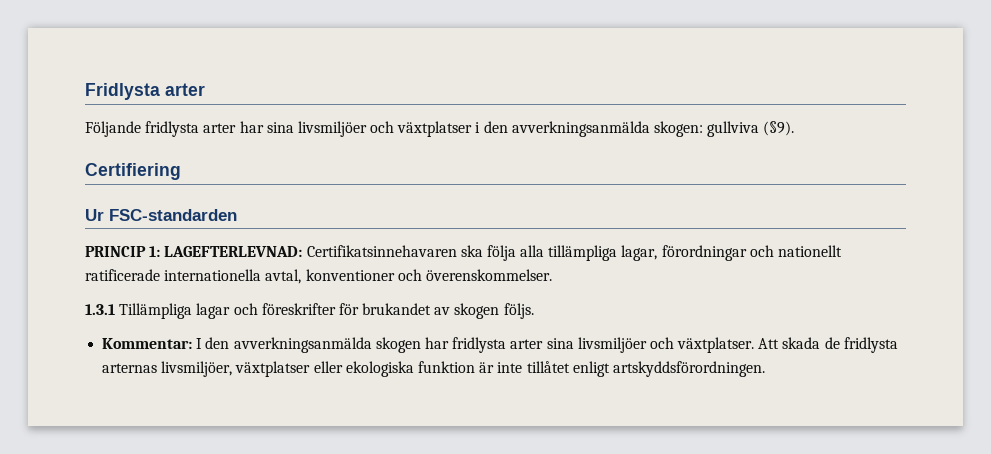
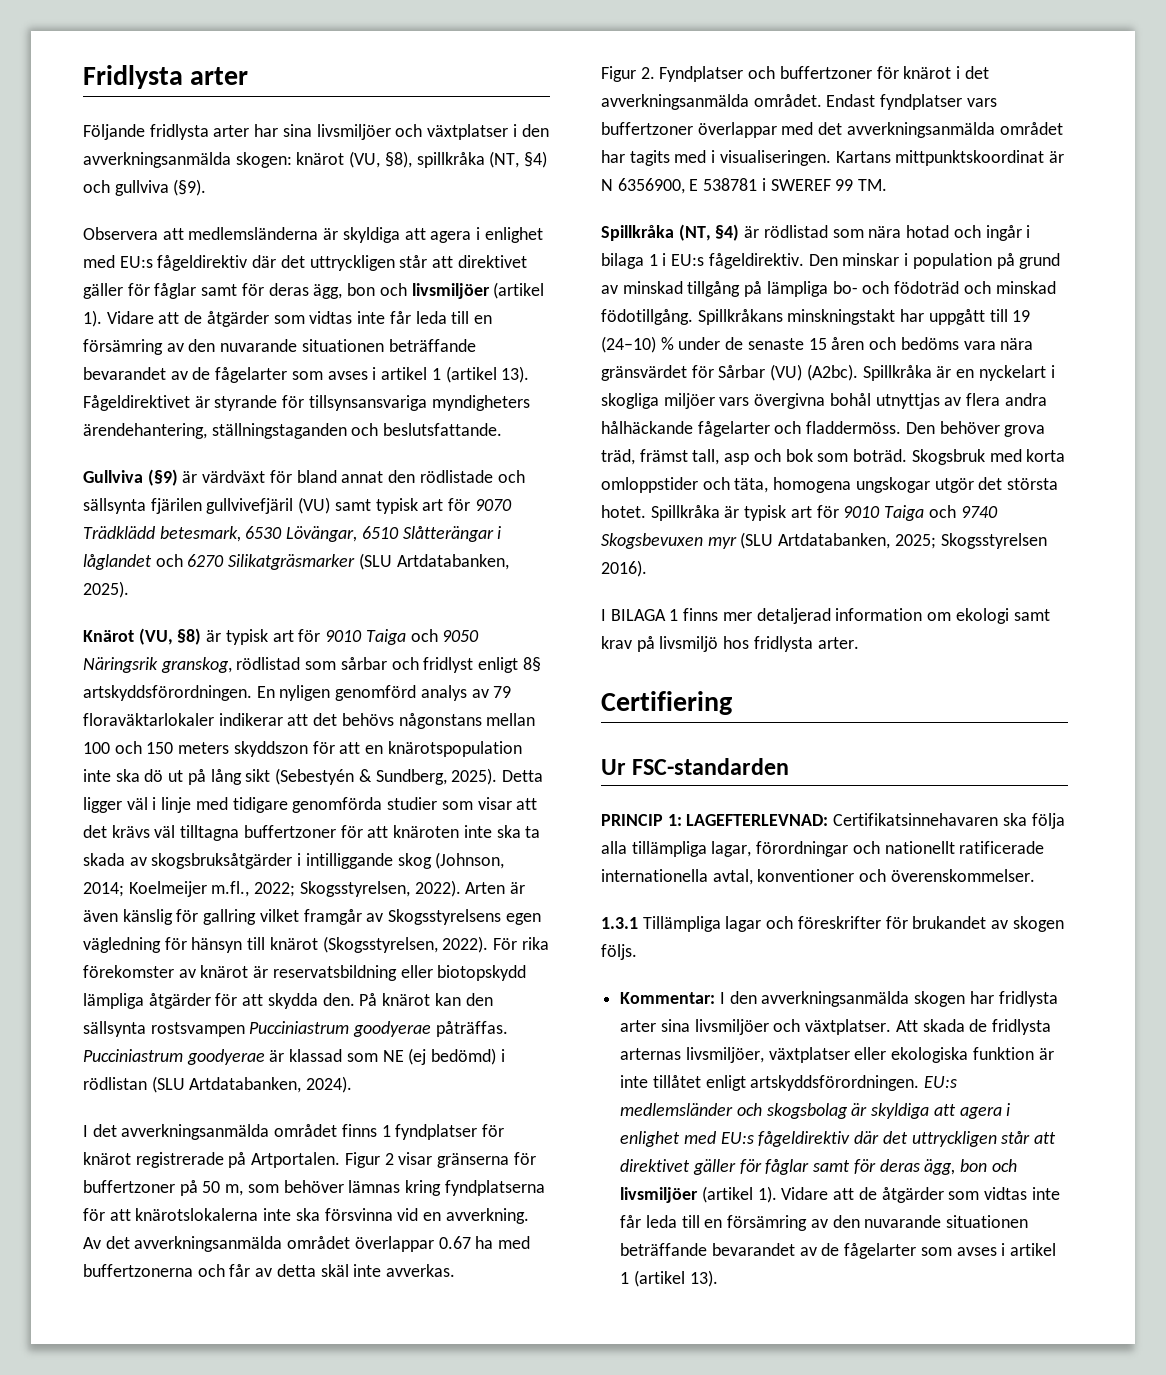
[707,121,795,137] gullviva (§9). -> [296,151,548,168] [83,179,207,196] [83,227,543,243] [83,255,527,271] [83,282,545,299] [83,310,492,327] [83,339,476,355] [83,366,530,383] [83,395,530,411] [83,423,503,439] [83,469,525,486] [83,497,512,514] [83,526,502,542] [83,553,509,570] [83,581,129,598] [83,628,480,645] [83,657,541,673] [83,685,512,701] [83,713,536,729] [83,741,522,757] [83,768,543,785] [83,797,538,813] [83,825,541,841] [83,852,505,869] [83,880,526,897] [83,909,541,925] [83,936,549,953] [83,965,527,981] [83,993,493,1009] [83,1021,508,1037] [83,1048,505,1065] [83,1076,353,1093] [83,1124,505,1140] [83,1152,536,1168] [83,1180,545,1196] [83,1208,529,1224] [83,1236,531,1252] [83,1264,456,1277] [601,66,989,82] [601,94,997,110] [601,122,1063,138] [601,150,1065,166] [601,178,888,194] [601,224,1031,241] [601,253,1061,269] [601,281,1056,297] [601,309,1031,325] [601,336,1034,353] [601,364,1055,381] [601,393,1047,409] [601,421,1046,437] [601,449,1066,465] [601,477,1059,493] [601,505,998,521] [601,532,1047,549] [601,560,647,577] [601,608,1050,624] [601,636,859,652] knärot (VU, §8), spillkråka (NT, §4) och gullviva (§9). // Observera att medlemsländerna är skyldiga att agera i enlighet med EU:s fågeldirektiv där det uttryckligen står att direktivet gäller för fåglar samt för deras ägg, bon och livsmiljöer (artikel 1). Vidare att de åtgärder som vidtas inte får leda till en försämring av den nuvarande situationen beträffande bevarandet av de fågelarter som avses i artikel 1 (artikel 13). Fågeldirektivet är styrande för tillsynsansvariga myndigheters ärendehantering, ställningstaganden och beslutsfattande. // Gullviva (§9) är värdväxt för bland annat den rödlistade och sällsynta fjärilen gullvivefjäril (VU) samt typisk art för 9070 Trädklädd betesmark, 6530 Lövängar, 6510 Slåtterängar i låglandet och 6270 Silikatgräsmarker (SLU Artdatabanken, 2025). // Knärot (VU, §8) är typisk art för 9010 Taiga och 9050 Näringsrik granskog, rödlistad som sårbar och fridlyst enligt 8§ artskyddsförordningen. En nyligen genomförd analys av 79 floraväktarlokaler indikerar att det behövs någonstans mellan 100 och 150 meters skyddszon för att en knärotspopulation inte ska dö ut på lång sikt (Sebestyén & Sundberg, 2025). Detta ligger väl i linje med tidigare genomförda studier som visar att det krävs väl tilltagna buffertzoner för att knäroten inte ska ta skada av skogsbruksåtgärder i intilliggande skog (Johnson, 2014; Koelmeijer m.fl., 2022; Skogsstyrelsen, 2022). Arten är även känslig för gallring vilket framgår av Skogsstyrelsens egen vägledning för hänsyn till knärot (Skogsstyrelsen, 2022). För rika förekomster av knärot är reservatsbildning eller biotopskydd lämpliga åtgärder för att skydda den. På knärot kan den sällsynta rostsvampen Pucciniastrum goodyerae påträffas. Pucciniastrum goodyerae är klassad som NE (ej bedömd) i rödlistan (SLU Artdatabanken, 2024). // I det avverkningsanmälda området finns 1 fyndplatser för knärot registrerade på Artportalen. Figur 2 visar gränserna för buffertzoner på 50 m, som behöver lämnas kring fyndplatserna för att knärotslokalerna inte ska försvinna vid en avverkning. Av det avverkningsanmälda området överlappar 0.67 ha med buffertzonerna och får av detta skäl inte avverkas. // Figur 2. Fyndplatser och buffertzoner för knärot i det avverkningsanmälda området. Endast fyndplatser vars buffertzoner överlappar med det avverkningsanmälda området har tagits med i visualiseringen. Kartans mittpunktskoordinat är N 6356900, E 538781 i SWEREF 99 TM. // Spillkråka (NT, §4) är rödlistad som nära hotad och ingår i bilaga 1 i EU:s fågeldirektiv. Den minskar i population på grund av minskad tillgång på lämpliga bo- och födoträd och minskad födotillgång. Spillkråkans minskningstakt har uppgått till 19 (24–10) % under de senaste 15 åren och bedöms vara nära gränsvärdet för Sårbar (VU) (A2bc). Spillkråka är en nyckelart i skogliga miljöer vars övergivna bohål utnyttjas av flera andra hålhäckande fågelarter och fladdermöss. Den behöver grova träd, främst tall, asp och bok som boträd. Skogsbruk med korta omloppstider och täta, homogena ungskogar utgör det största hotet. Spillkråka är typisk art för 9010 Taiga och 9740 Skogsbevuxen myr (SLU Artdatabanken, 2025; Skogsstyrelsen 2016). // I BILAGA 1 finns mer detaljerad information om ekologi samt krav på livsmiljö hos fridlysta arter.
(765, 369) none -> [924,1076,958,1088] [620,1103,1011,1119] [620,1131,1057,1147] [620,1159,1017,1175] [620,1186,1060,1203] [620,1215,1029,1231] [620,1243,1057,1259] [620,1270,718,1287] EU:s medlemsländer och skogsbolag är skyldiga att agera i enlighet med EU:s fågeldirektiv där det uttryckligen står att direktivet gäller för fåglar samt för deras ägg, bon och livsmiljöer (artikel 1). Vidare att de åtgärder som vidtas inte får leda till en försämring av den nuvarande situationen beträffande bevarandet av de fågelarter som avses i artikel 1 (artikel 13).

